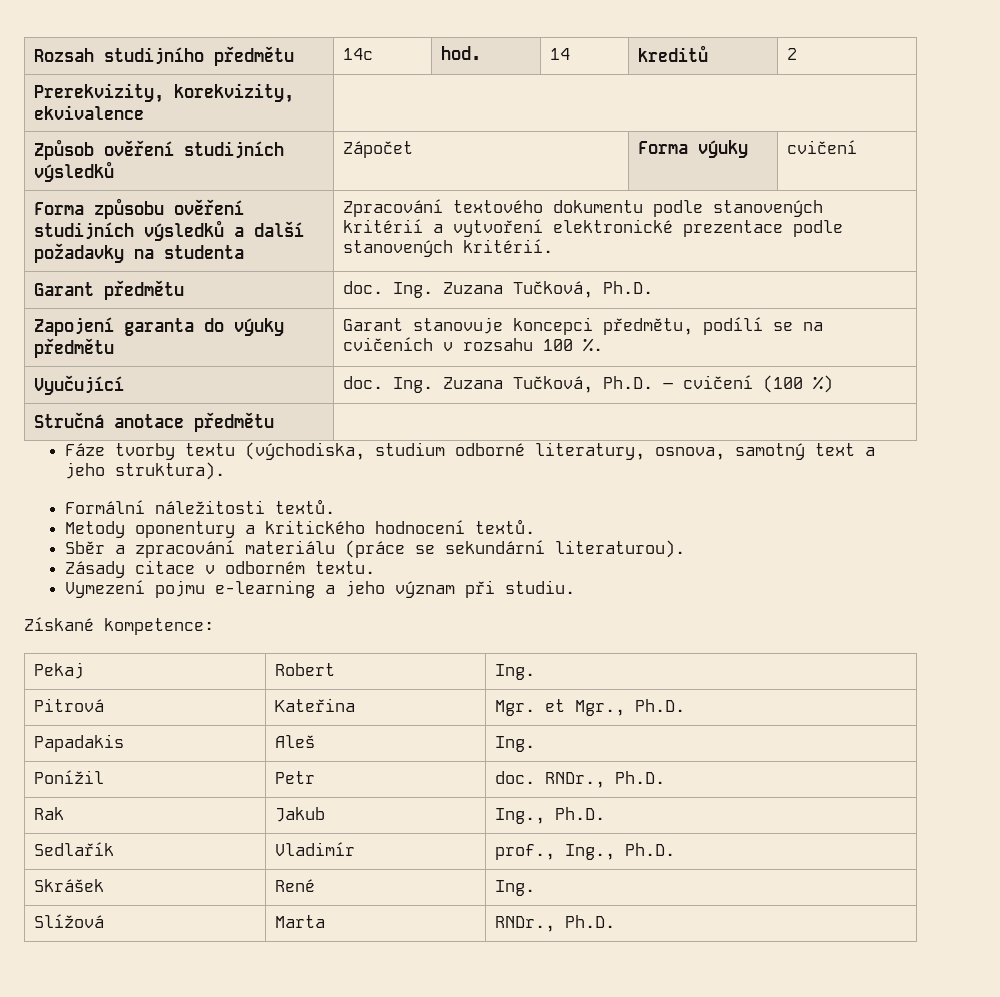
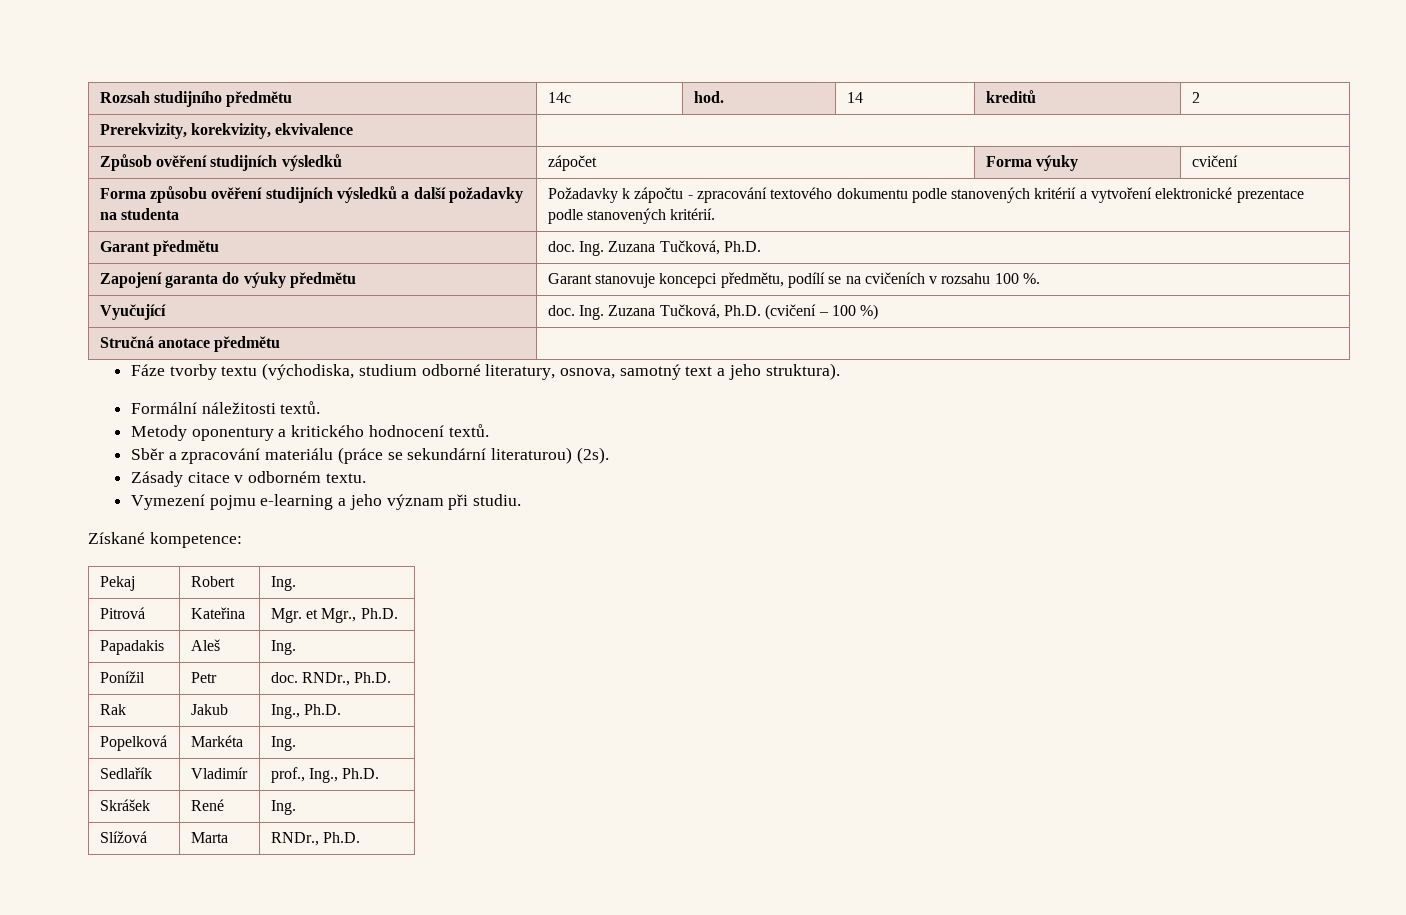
[343,141,414,158] Zápočet -> [547,155,597,171] zápočet
[343,199,444,217] Zpracování -> [547,187,767,203] Požadavky k zápočtu - zpracování
[663,375,804,393] – cvičení (100 -> [765,304,856,320] (cvičení – 100
[554,540,685,558] literaturou). -> [490,447,609,464] literaturou) (2s).
(606, 813) none -> [99,735,167,751] [190,735,243,747] [270,736,296,751] // Popelková | Markéta | Ing.

